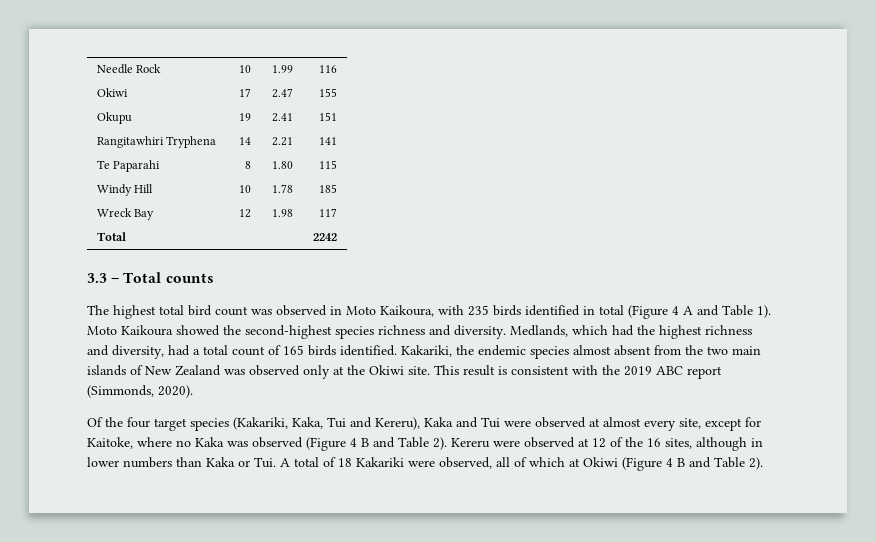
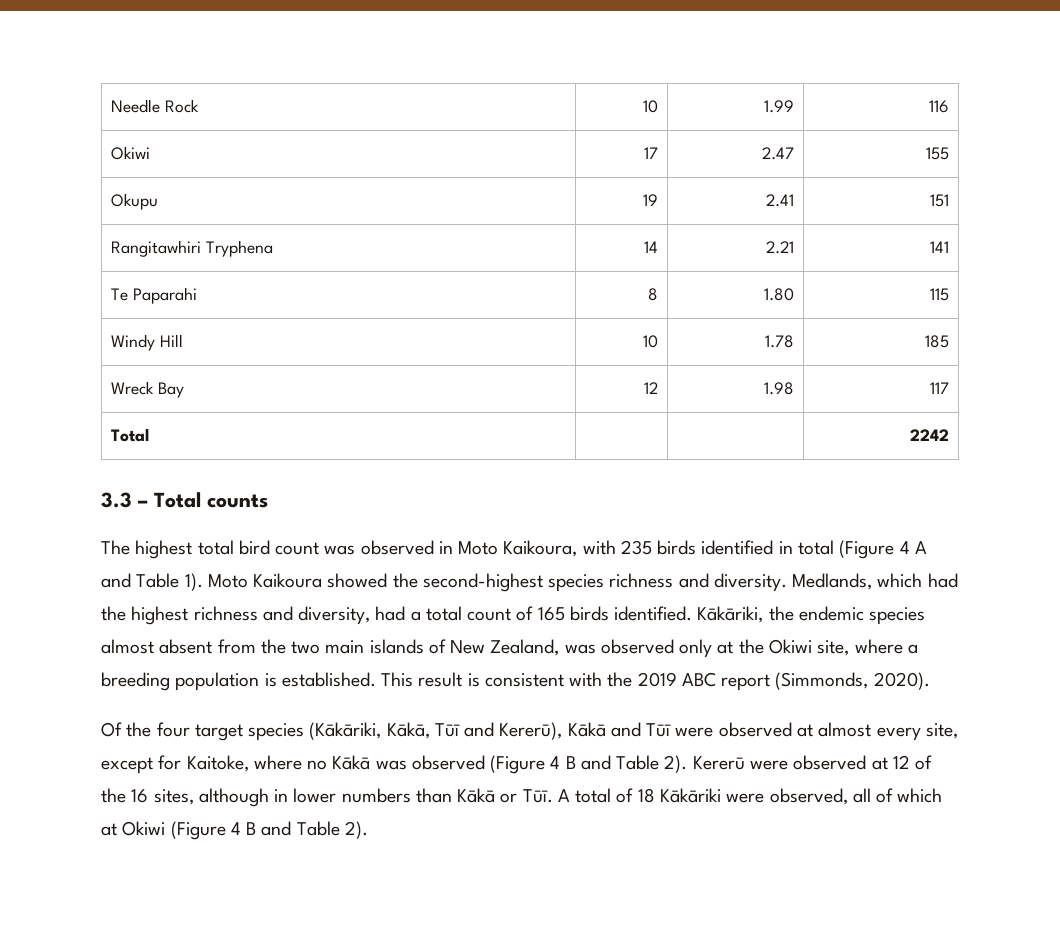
[401,345,452,357] Kakariki, -> [697,606,764,623] Kākāriki,
[175,365,221,376] Zealand -> [490,639,560,656] Zealand,
[408,366,430,375] site. -> [817,639,918,656] [101,672,376,691] site, where a breeding population is established.
[233,417,500,430] (Kakariki, Kaka, Tui and Kereru), Kaka and Tui -> [309,722,672,740] (Kākāriki, Kākā, Tūī and Kererū), Kākā and Tūī
[195,437,224,447] Kaka -> [332,755,371,770] Kākā
[451,438,490,448] Kereru -> [692,756,745,770] Kererū
[206,457,276,468] Kaka or Tui. -> [457,788,553,803] Kākā or Tūī.
[356,457,404,467] Kakariki -> [659,788,721,803] Kākāriki

